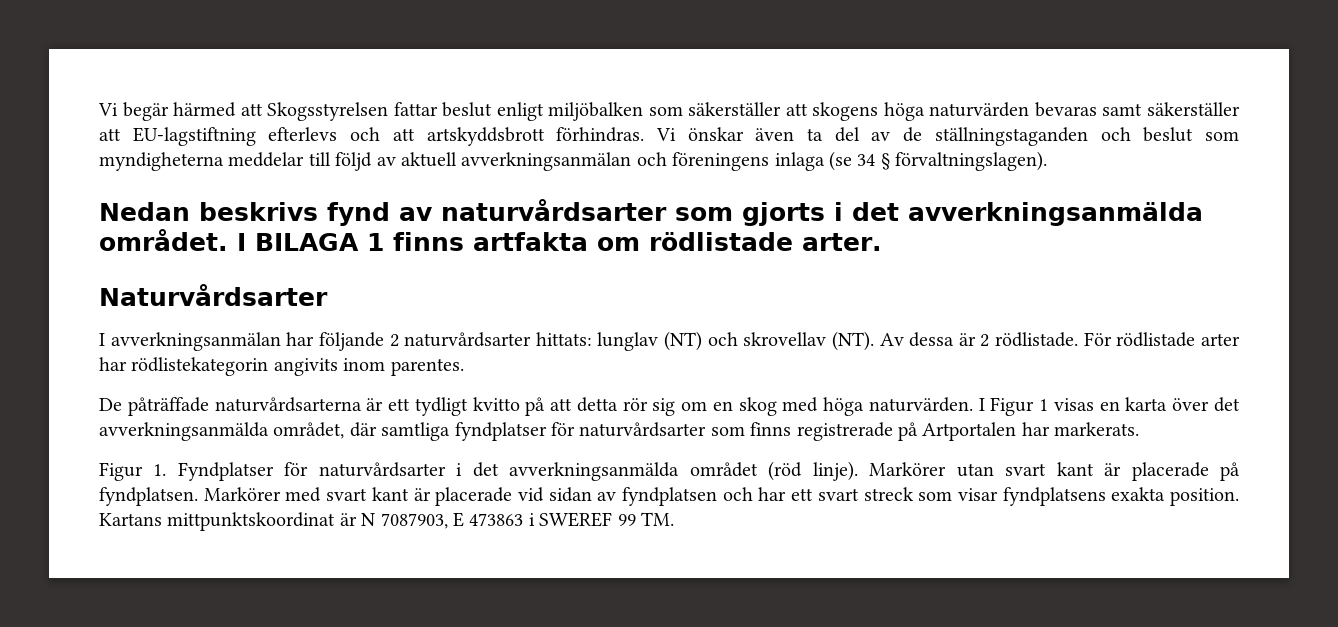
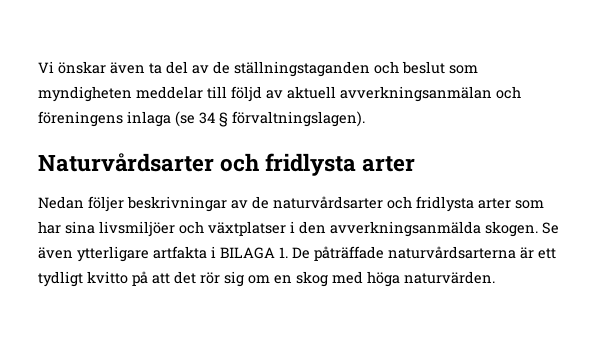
[98,102,1240,121] [99,127,676,146] Vi begär härmed att Skogsstyrelsen fattar beslut enligt miljöbalken som säkerställer att skogens höga naturvärden bevaras samt säkerställer att EU-lagstiftning efterlevs och att artskyddsbrott förhindras. Vi -> [38,61,54,73] Vi
[99,152,224,171] myndigheterna -> [38,86,132,102] myndigheten
[99,199,1203,226] [99,229,882,251] [99,284,328,306] [99,331,1240,351] [99,357,464,376] Nedan beskrivs fynd av naturvårdsarter som gjorts i det avverkningsanmälda området. I BILAGA 1 finns artfakta om rödlistade arter. // Naturvårdsarter // I avverkningsanmälan har följande 2 naturvårdsarter hittats: lunglav (NT) och skrovellav (NT). Av dessa är 2 rödlistade. För rödlistade arter har rödlistekategorin angivits inom parentes. // -> [38,153,416,176] [38,196,544,212] [38,221,559,237] [38,246,288,262] Naturvårdsarter och fridlysta arter // Nedan följer beskrivningar av de naturvårdsarter och fridlysta arter som har sina livsmiljöer och växtplatser i den avverkningsanmälda skogen. Se även ytterligare artfakta i BILAGA 1.
[576,397,618,412] detta -> [174,271,196,284] det
[978,397,1240,416] [99,422,1140,441] [99,461,1241,481] [99,487,1240,506] [99,512,674,531] I Figur 1 visas en karta över det avverkningsanmälda området, där samtliga fyndplatser för naturvårdsarter som finns registrerade på Artportalen har markerats. // Figur 1. Fyndplatser för naturvårdsarter i det avverkningsanmälda området (röd linje). Markörer utan svart kant är placerade på fyndplatsen. Markörer med svart kant är placerade vid sidan av fyndplatsen och har ett svart streck som visar fyndplatsens exakta position. Kartans mittpunktskoordinat är N 7087903, E 473863 i SWEREF 99 TM. -> (495, 277) none

